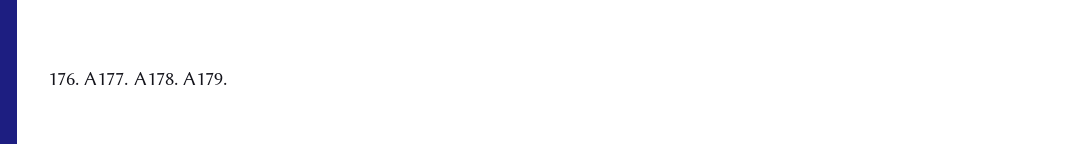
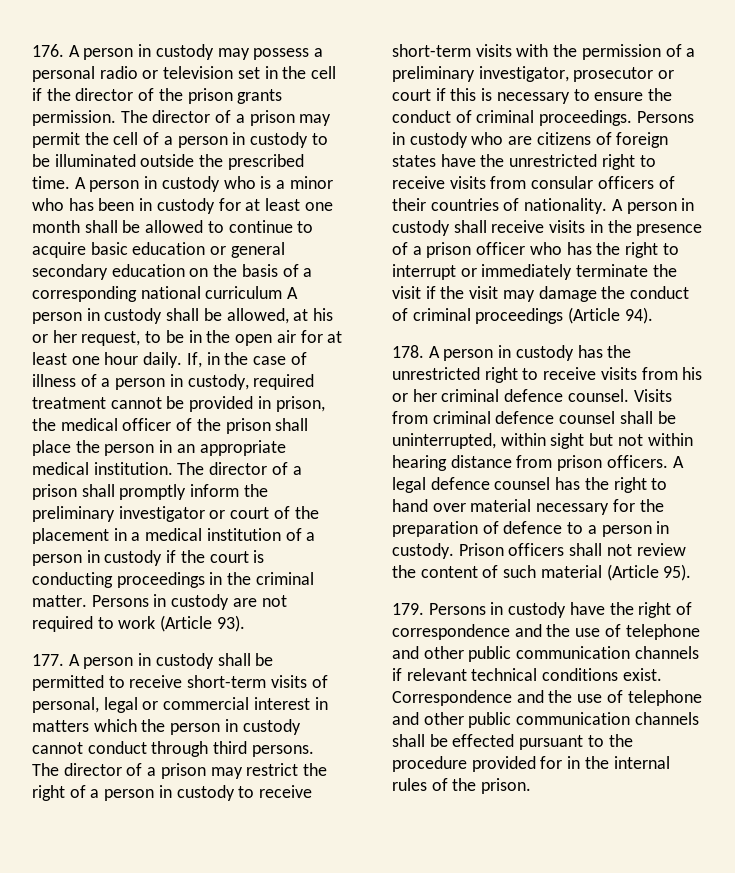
[84,72,228,85] A177. A178. A179. -> [68,44,324,60] [32,66,337,82] [32,88,283,104] [32,110,332,126] [32,132,328,148] [32,154,304,170] [32,176,333,192] [32,198,333,214] [32,220,314,233] [32,242,285,258] [32,264,313,280] [32,286,299,302] [32,308,334,324] [32,330,343,346] [32,352,307,368] [32,374,315,390] [32,396,325,412] [32,418,309,434] [32,440,286,456] [32,462,302,475] [32,484,268,500] [32,506,319,522] [32,528,316,544] [32,550,265,566] [32,572,314,588] [32,594,287,610] [32,615,245,632] [32,653,274,669] [32,675,328,691] [32,697,328,713] [32,719,301,735] [32,741,314,757] [32,763,328,779] [32,785,313,801] [392,44,696,60] [392,66,675,82] [392,88,673,104] [392,110,694,126] [392,132,669,148] [392,154,656,170] [392,176,675,189] [392,198,695,214] [392,220,703,236] [392,242,679,258] [392,264,677,280] [392,286,690,302] [392,307,653,324] [392,345,632,361] [392,367,703,383] [392,389,672,402] [392,411,676,424] [392,433,693,449] [392,455,684,471] [392,477,668,493] [392,499,664,515] [392,521,670,537] [392,543,686,559] [392,564,692,581] [392,602,693,618] [392,624,700,640] [392,646,699,662] [392,668,662,681] [392,690,702,706] [392,712,699,728] [392,734,633,750] [392,756,670,772] [392,778,532,794] A person in custody may possess a personal radio or television set in the cell if the director of the prison grants permission. The director of a prison may permit the cell of a person in custody to be illuminated outside the prescribed time. A person in custody who is a minor who has been in custody for at least one month shall be allowed to continue to acquire basic education or general secondary education on the basis of a corresponding national curriculum A person in custody shall be allowed, at his or her request, to be in the open air for at least one hour daily. If, in the case of illness of a person in custody, required treatment cannot be provided in prison, the medical officer of the prison shall place the person in an appropriate medical institution. The director of a prison shall promptly inform the preliminary investigator or court of the placement in a medical institution of a person in custody if the court is conducting proceedings in the criminal matter. Persons in custody are not required to work (Article 93). // 177. A person in custody shall be permitted to receive short-term visits of personal, legal or commercial interest in matters which the person in custody cannot conduct through third persons. The director of a prison may restrict the right of a person in custody to receive short-term visits with the permission of a preliminary investigator, prosecutor or court if this is necessary to ensure the conduct of criminal proceedings. Persons in custody who are citizens of foreign states have the unrestricted right to receive visits from consular officers of their countries of nationality. A person in custody shall receive visits in the presence of a prison officer who has the right to interrupt or immediately terminate the visit if the visit may damage the conduct of criminal proceedings (Article 94). // 178. A person in custody has the unrestricted right to receive visits from his or her criminal defence counsel. Visits from criminal defence counsel shall be uninterrupted, within sight but not within hearing distance from prison officers. A legal defence counsel has the right to hand over material necessary for the preparation of defence to a person in custody. Prison officers shall not review the content of such material (Article 95). // 179. Persons in custody have the right of correspondence and the use of telephone and other public communication channels if relevant technical conditions exist. Correspondence and the use of telephone and other public communication channels shall be effected pursuant to the procedure provided for in the internal rules of the prison.

